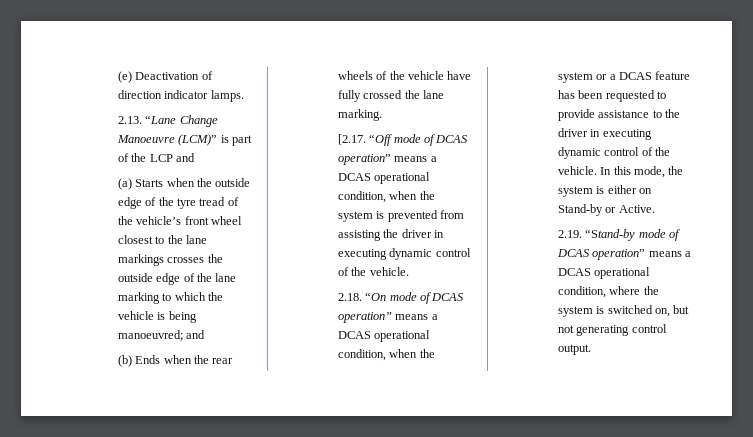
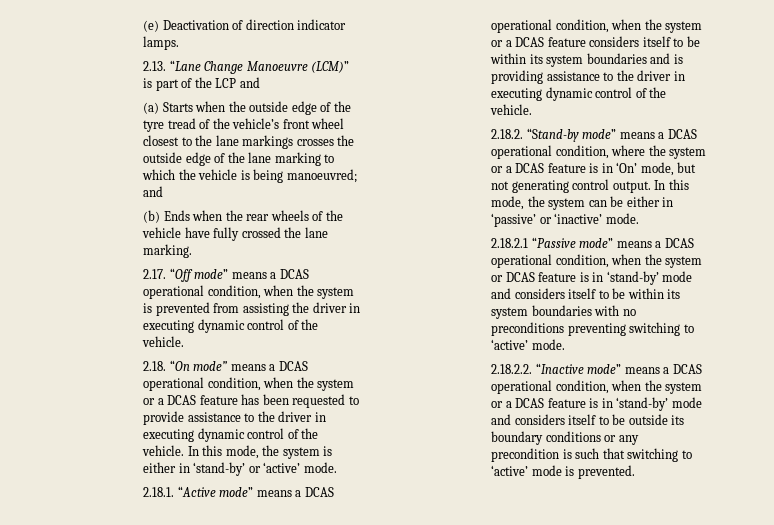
[337,134,469,146] [337,154,391,165] [2.17. “Off mode of DCAS operation” -> [143,268,229,282] 2.17. “Off mode”
[389,292,465,304] [337,312,392,323] mode of DCAS operation” -> [193,361,228,371] mode”
[639,188,653,194] [557,204,655,216] [557,229,681,241] [556,249,646,260] on Stand-by or Active. // 2.19. “Stand-by mode of DCAS operation” -> [178,462,337,476] [143,486,334,497] [491,19,703,33] [491,36,700,47] [490,53,683,67] [491,70,685,84] [491,87,667,101] [490,104,533,115] [491,128,617,142] in ‘stand-by’ or ‘active’ mode. // 2.18.1. “Active mode” means a DCAS operational condition, when the system or a DCAS feature considers itself to be within its system boundaries and is providing assistance to the driver in executing dynamic control of the vehicle. // 2.18.2. “Stand-by mode”
[596,305,671,317] is switched on, -> [491,162,674,176] or a DCAS feature is in ‘On’ mode,
(591, 349) none -> [654,179,689,190] [491,196,674,210] [491,213,639,227] [491,237,694,248] [491,254,703,268] [491,271,693,285] [491,288,681,299] [491,305,636,319] [491,322,694,336] [491,339,565,350] [491,363,702,374] [491,380,703,394] [491,397,702,411] [491,414,685,425] [491,431,639,445] [491,448,692,462] [491,465,635,479] In this mode, the system can be either in ‘passive’ or ‘inactive’ mode. // 2.18.2.1 “Passive mode” means a DCAS operational condition, when the system or DCAS feature is in ‘stand-by’ mode and considers itself to be within its system boundaries with no preconditions preventing switching to ‘active’ mode. // 2.18.2.2. “Inactive mode” means a DCAS operational condition, when the system or a DCAS feature is in ‘stand-by’ mode and considers itself to be outside its boundary conditions or any precondition is such that switching to ‘active’ mode is prevented.

